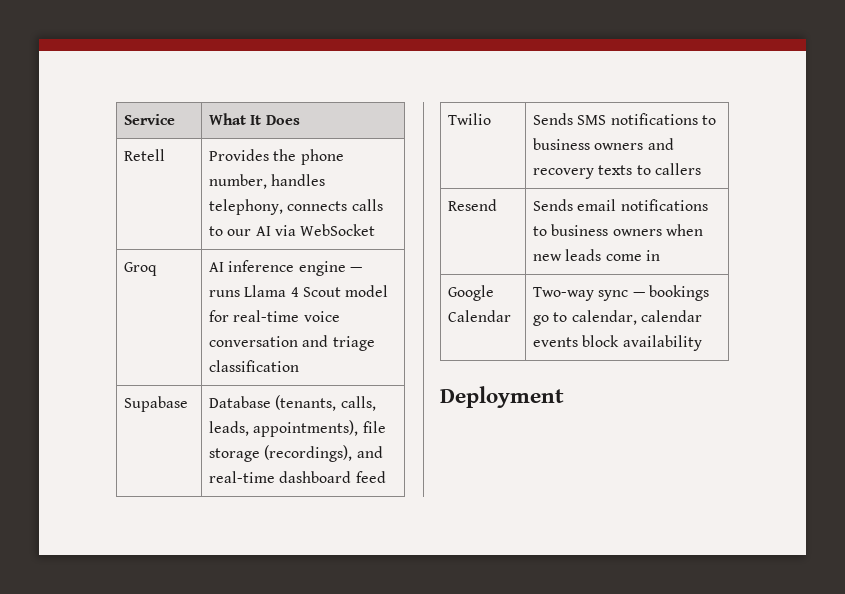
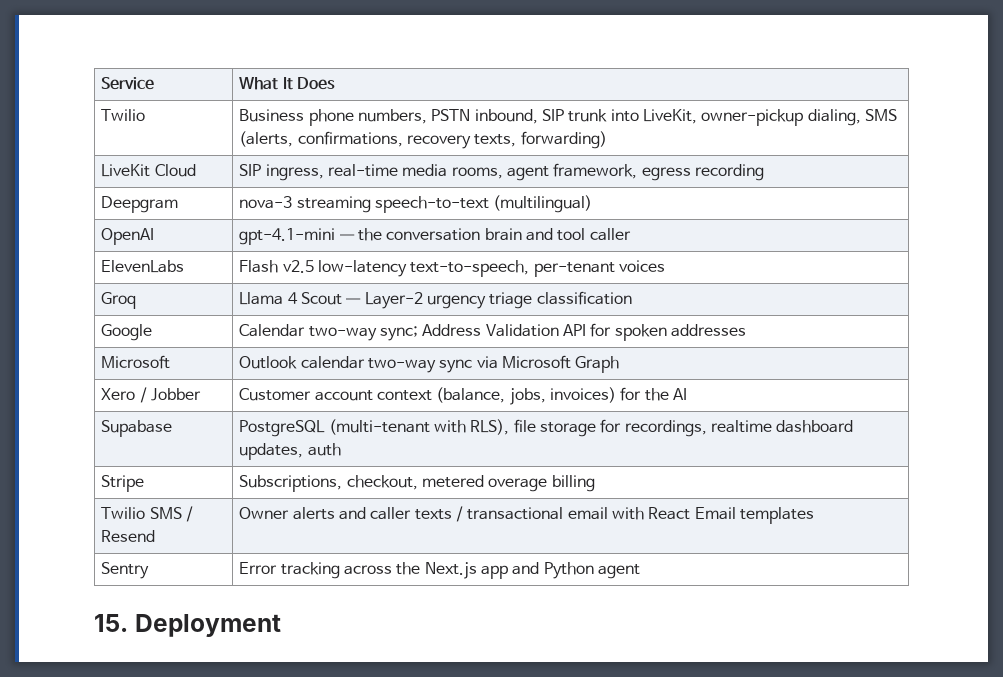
[124,149,166,161] [209,149,344,165] [209,174,326,189] [209,199,383,215] [209,224,376,236] [124,262,158,276] [209,260,363,276] [209,285,389,297] [209,310,340,322] [209,335,375,351] [209,360,300,372] [124,396,189,412] [209,395,376,411] [209,420,386,437] [209,445,383,462] [209,471,386,483] [448,113,492,125] [533,113,717,125] [533,138,674,150] [533,163,702,179] [448,199,498,211] [533,199,708,211] [533,224,704,236] [533,249,661,261] [448,285,495,301] [448,310,512,322] [533,285,710,301] [533,310,703,326] [533,335,702,351] Retell | Provides the phone number, handles telephony, connects calls to our AI via WebSocket // Groq | AI inference engine — runs Llama 4 Scout model for real-time voice conversation and triage classification // Supabase | Database (tenants, calls, leads, appointments), file storage (recordings), and real-time dashboard feed // Twilio | Sends SMS notifications to business owners and recovery texts to callers // Resend | Sends email notifications to business owners when new leads come in // Google Calendar | Two-way sync — bookings go to calendar, calendar events block availability // -> [101,109,146,121] [239,109,897,126] [239,131,607,149] [101,164,196,177] [239,163,764,181] [101,196,179,213] [239,195,593,213] [101,228,155,245] [239,228,631,245] [101,260,185,273] [239,260,665,277] [101,292,137,309] [239,291,632,309] [101,324,153,341] [239,323,746,341] [101,355,171,369] [239,355,620,373] [101,387,201,403] [239,387,687,405] [101,420,173,437] [239,419,854,437] [239,443,341,460] [101,475,145,492] [239,475,595,492] [101,506,193,522] [101,530,156,542] [239,506,814,524] [101,562,150,579] [239,562,640,579] [94,614,128,632] Twilio | Business phone numbers, PSTN inbound, SIP trunk into LiveKit, owner-pickup dialing, SMS (alerts, confirmations, recovery texts, forwarding) // LiveKit Cloud | SIP ingress, real-time media rooms, agent framework, egress recording // Deepgram | nova-3 streaming speech-to-text (multilingual) // OpenAI | gpt-4.1-mini — the conversation brain and tool caller // ElevenLabs | Flash v2.5 low-latency text-to-speech, per-tenant voices // Groq | Llama 4 Scout — Layer-2 urgency triage classification // Google | Calendar two-way sync; Address Validation API for spoken addresses // Microsoft | Outlook calendar two-way sync via Microsoft Graph // Xero / Jobber | Customer account context (balance, jobs, invoices) for the AI // Supabase | PostgreSQL (multi-tenant with RLS), file storage for recordings, realtime dashboard updates, auth // Stripe | Subscriptions, checkout, metered overage billing // Twilio SMS / Resend | Owner alerts and caller texts / transactional email with React Email templates // Sentry | Error tracking across the Next.js app and Python agent // 15.

